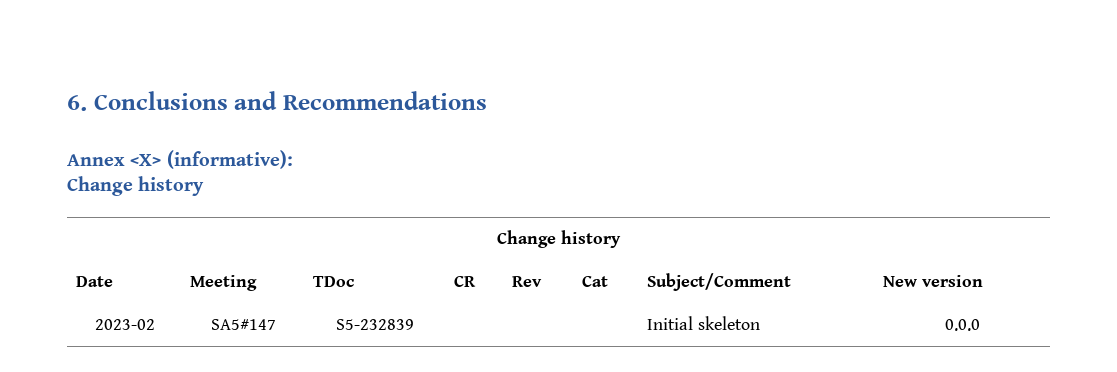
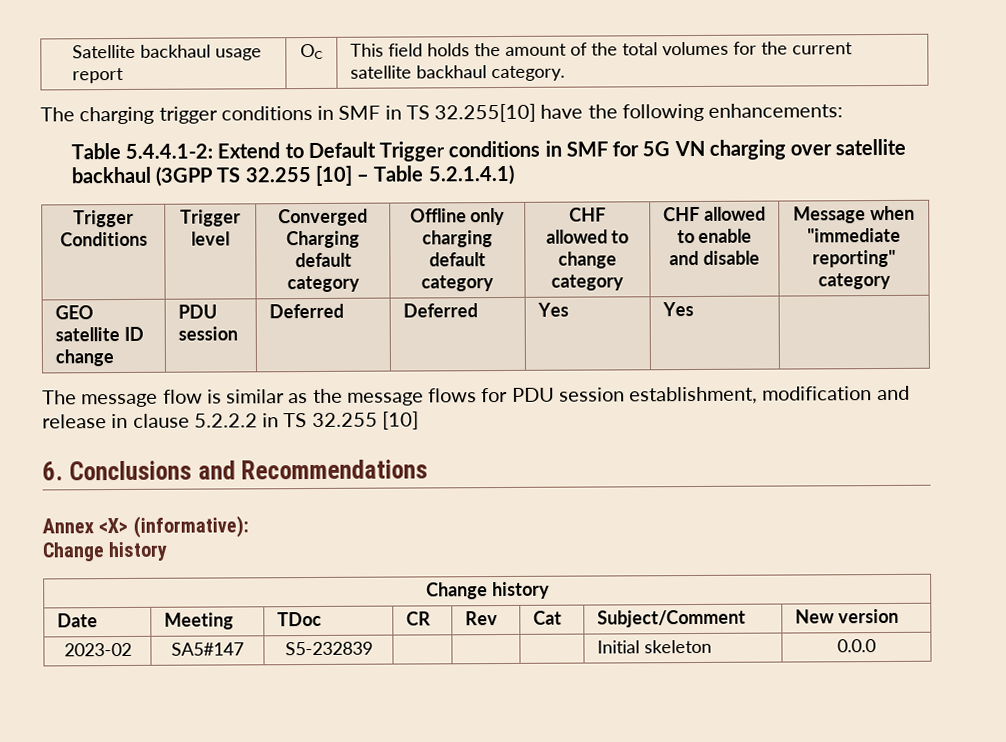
(67, 103) none -> [72,44,263,61] [72,67,125,84] [300,43,323,60] [349,41,853,57] [349,65,565,82] [40,103,844,125] [70,138,907,162] [70,164,515,187] [73,209,134,228] [59,231,148,247] [180,209,241,227] [191,231,230,246] [278,208,368,227] [286,230,360,249] [294,252,352,268] [286,275,360,293] [409,207,506,226] [422,230,493,248] [429,252,486,267] [421,275,494,292] [569,207,607,222] [545,229,630,244] [558,251,617,269] [551,274,624,291] [663,206,766,222] [676,228,753,244] [669,250,760,266] [793,205,915,224] [807,227,902,243] [812,249,897,268] [817,272,891,290] [54,305,94,320] [54,326,144,342] [54,349,114,367] [177,304,217,319] [177,326,238,341] [268,303,344,319] [402,303,478,318] [536,302,569,317] [661,302,694,317] [42,385,910,408] [42,411,419,430] Satellite backhaul usage report | OC | This field holds the amount of the total volumes for the current satellite backhaul category. // The charging trigger conditions in SMF in TS 32.255[10] have the following enhancements: // Table 5.4.4.1-2: Extend to Default Trigger conditions in SMF for 5G VN charging over satellite backhaul (3GPP TS 32.255 [10] – Table 5.2.1.4.1) // Trigger Conditions | Trigger level | Converged Charging default category | Offline only charging default category | CHF allowed to change category | CHF allowed to enable and disable | Message when "immediate reporting" category // GEO satellite ID change | PDU session | Deferred | Deferred | Yes | Yes | // The message flow is similar as the message flows for PDU session establishment, modification and release in clause 5.2.2.2 in TS 32.255 [10] //

